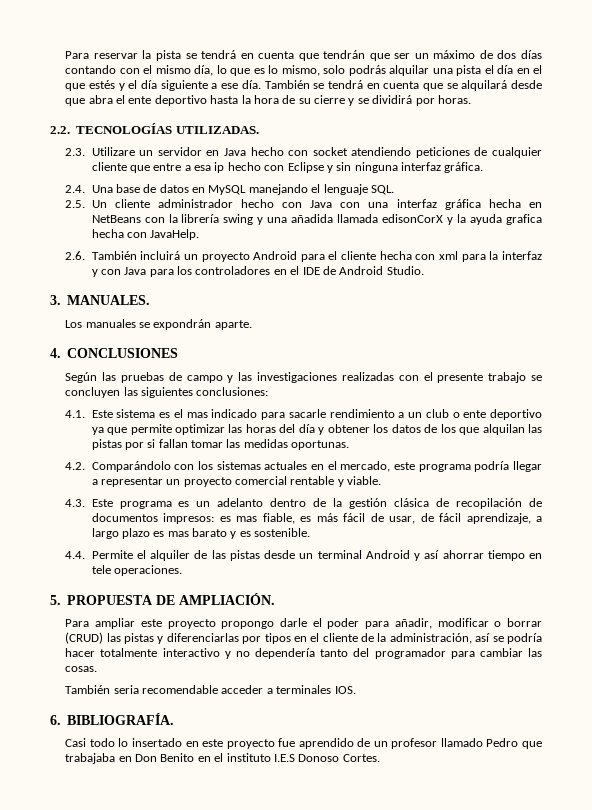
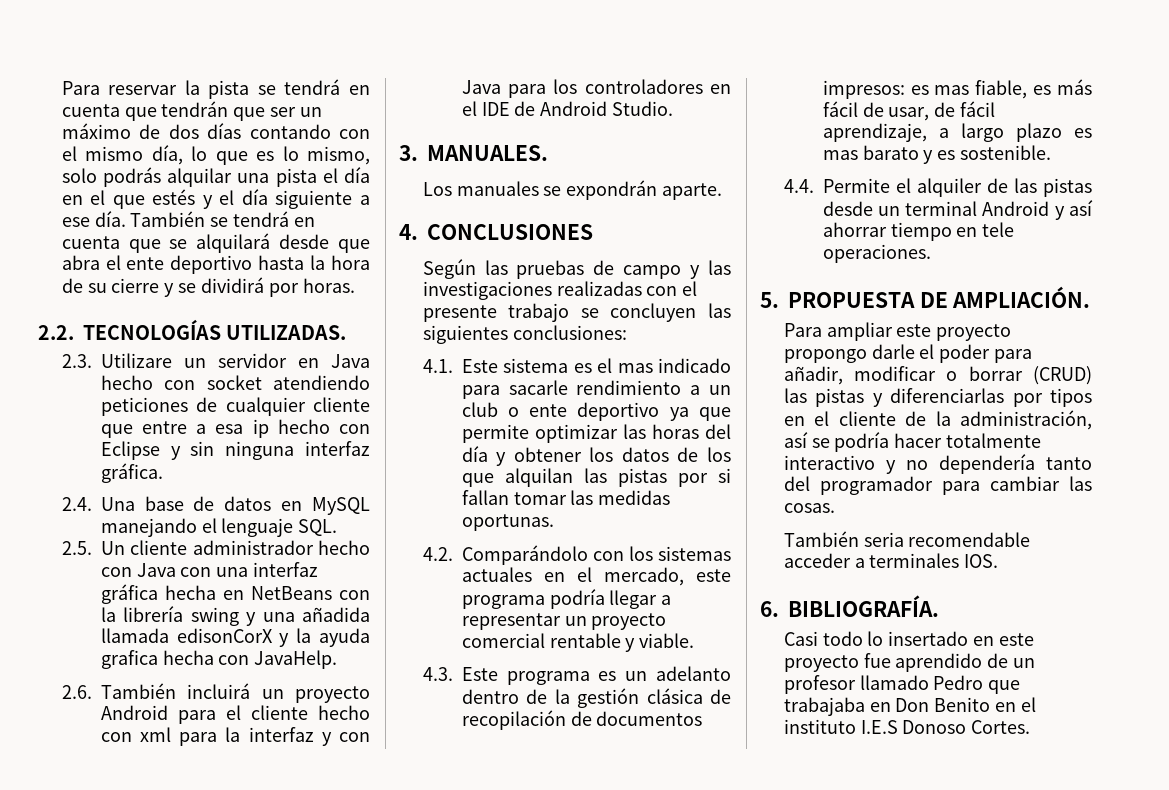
[379,251,412,260] hecha -> [318,705,370,720] hecho

